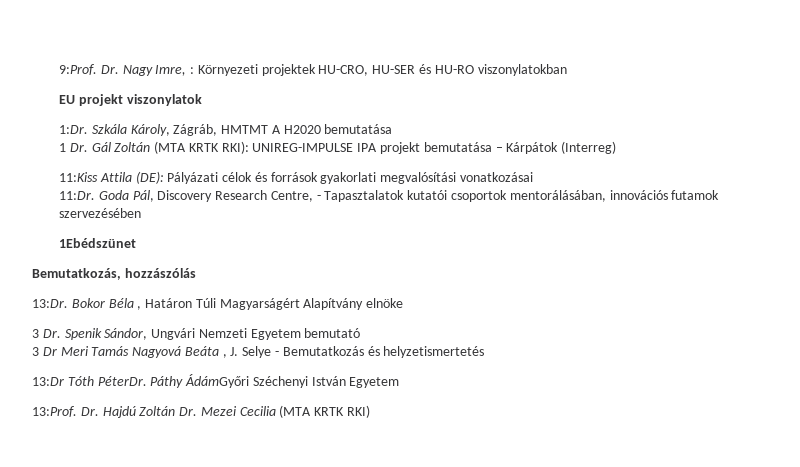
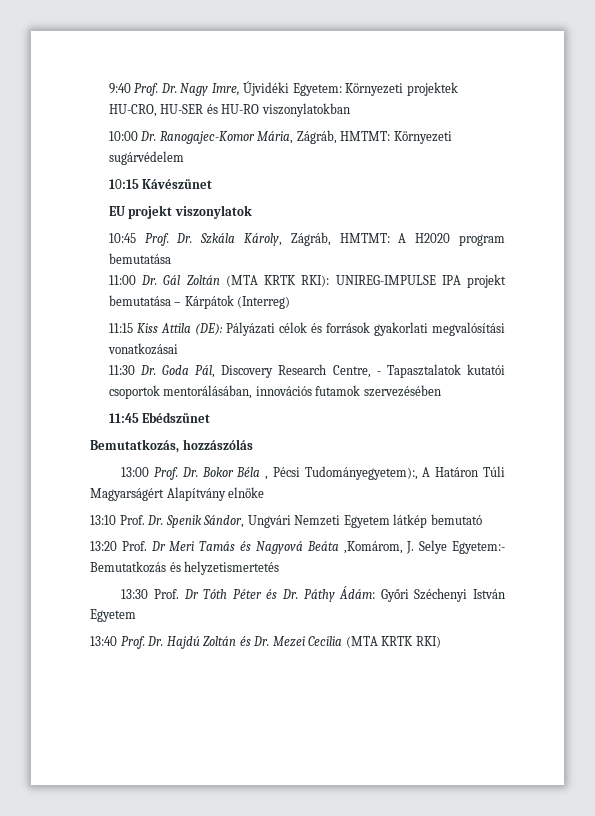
[59,64,98,75] 9:Prof. -> [108,83,159,96] 9:40 Prof.
[190,67,195,74] : -> [243,81,342,96] Újvidéki Egyetem:
(567, 70) none -> [108,130,452,144] [108,151,184,165] [108,179,213,189] // 10:00 Dr. Ranogajec-Komor Mária, Zágráb, HMTMT: Környezeti sugárvédelem // 10:15 Kávészünet
[59,125,89,134] 1:Dr. -> [108,233,193,246] 10:45 Prof. Dr.
[221,125,269,134] HMTMT -> [339,233,390,243] HMTMT:
(321, 129) none -> [459,234,506,246] program
[59,143,67,152] 1 -> [108,275,136,285] 11:00
[59,172,99,182] 11:Kiss -> [108,323,158,333] 11:15 Kiss
[59,191,96,200] 11:Dr. -> [108,365,156,375] 11:30 Dr.
[59,238,137,248] 1Ebédszünet -> [108,412,211,423] 11:45 Ebédszünet
[32,298,142,310] 13:Dr. Bokor Béla , -> [121,466,431,480] 13:00 Prof. Dr. Bokor Béla , Pécsi Tudományegyetem):, A
[32,329,39,338] 3 -> [90,515,145,525] 13:10 Prof.
(301, 334) none -> [393,514,428,528] látkép
[32,347,39,356] 3 -> [90,541,147,551] 13:20 Prof.
(130, 351) none -> [240,541,252,551] és
[222,354,227,358] , -> [343,541,403,554] ,Komárom,
[275,351,280,356] - -> [451,541,505,554] Egyetem:-
[32,374,250,388] 13:Dr Tóth PéterDr. Páthy ÁdámGyőri -> [121,586,409,602] 13:30 Prof. Dr Tóth Péter és Dr. Páthy Ádám: Győri
[32,406,77,417] 13:Prof. -> [90,636,145,649] 13:40 Prof.
(176, 411) none -> [239,636,251,646] és

